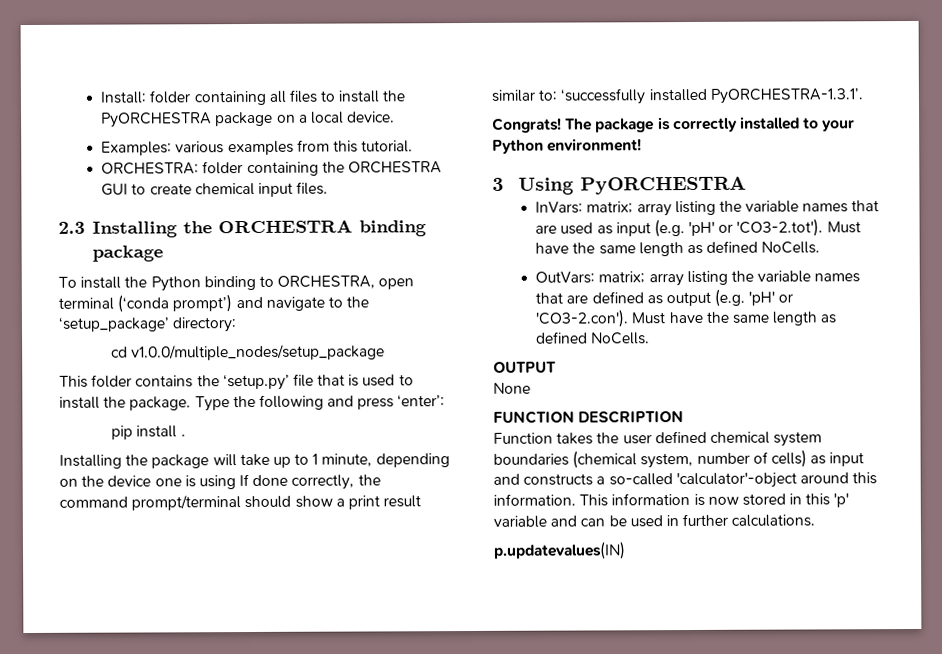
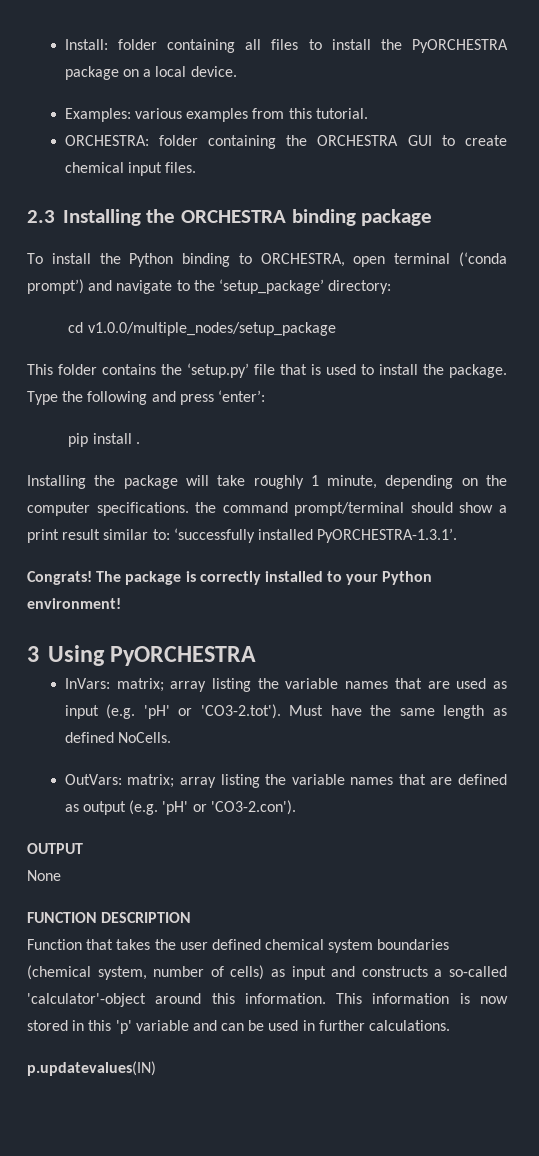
[272,453,310,468] up to -> [253,475,304,489] roughly
[107,474,355,490] device one is using If done correctly, -> [27,502,189,516] computer specifications.
[631,311,837,326] [536,331,651,345] Must have the same length as defined NoCells. -> (296, 807) none
(553, 438) none -> [86,939,114,950] that

